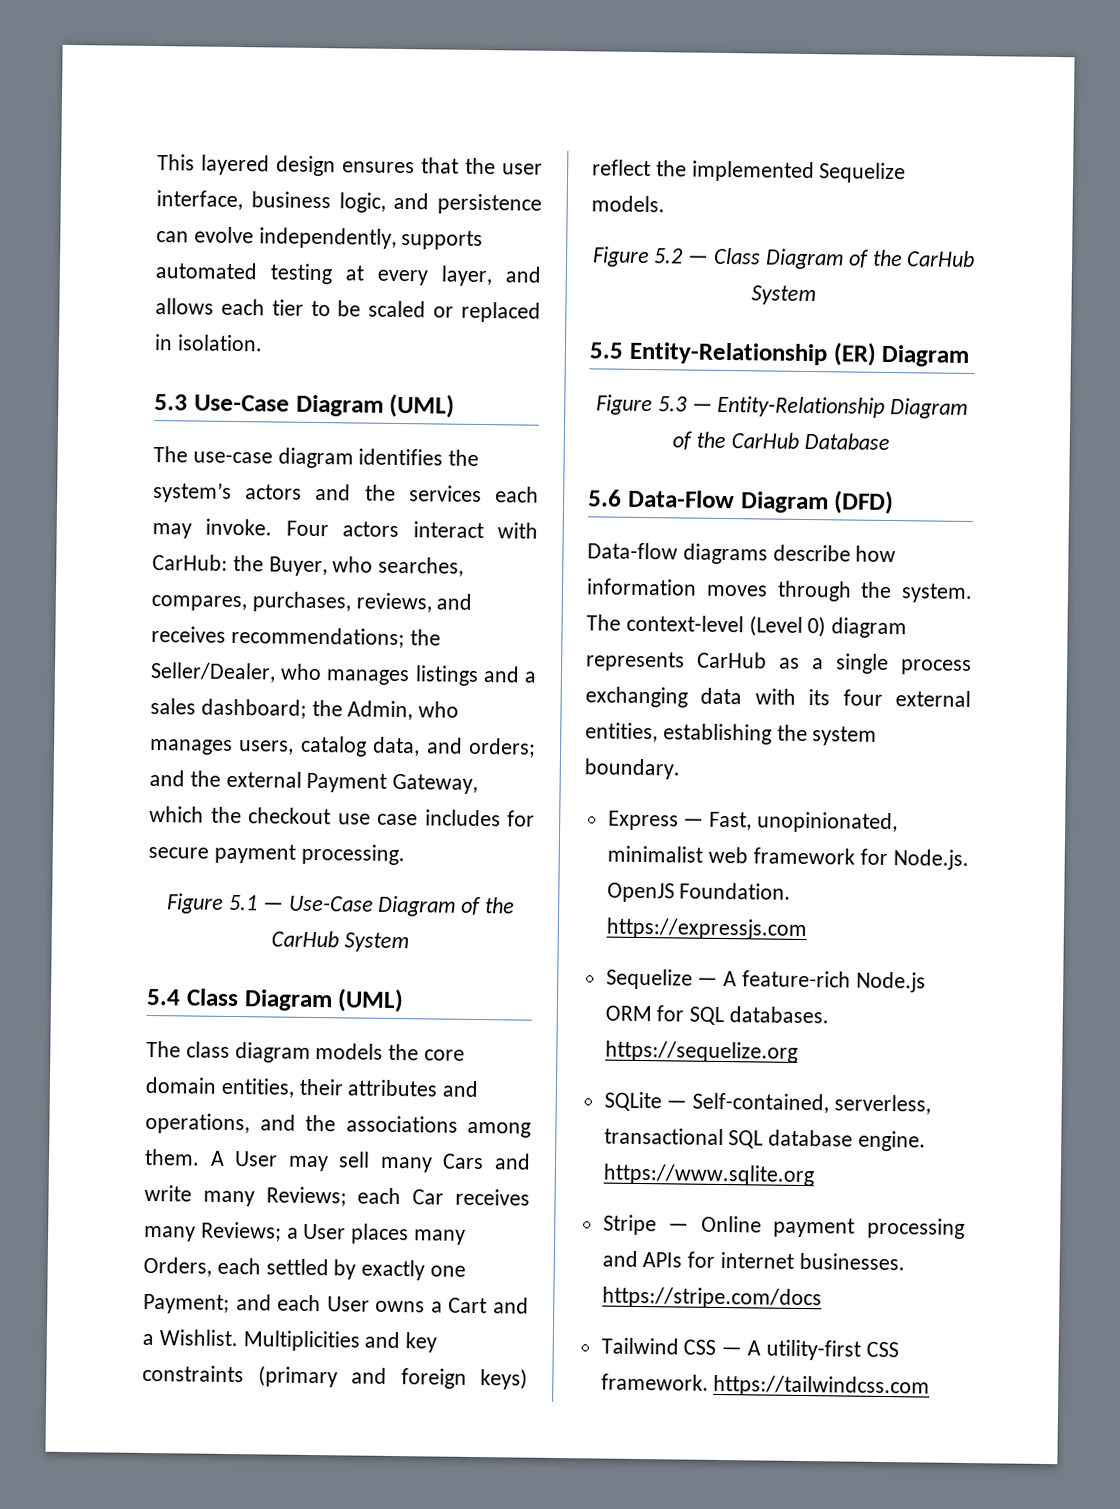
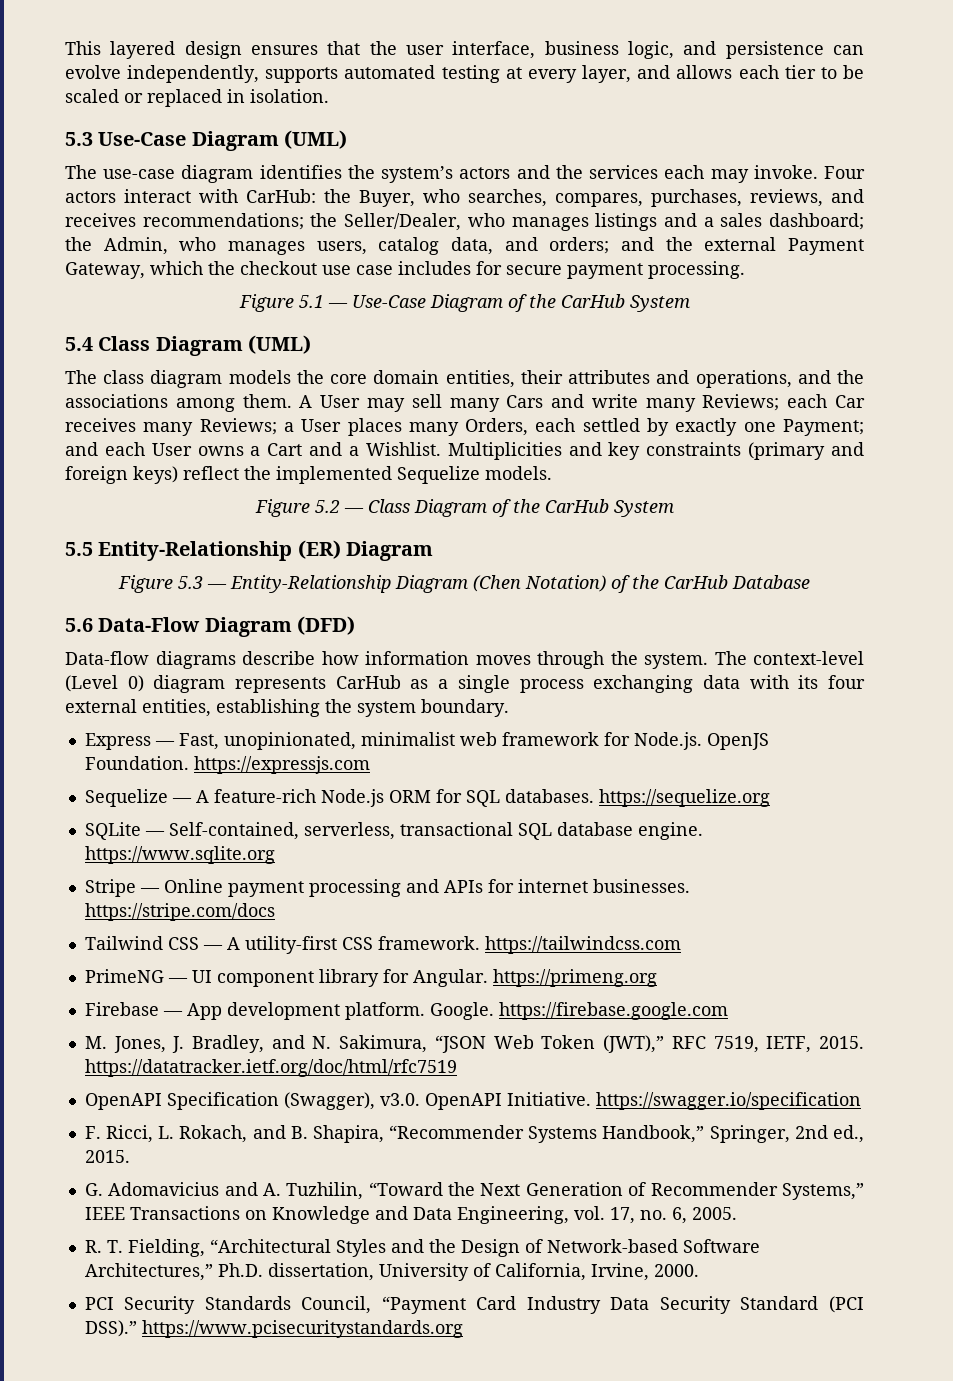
(969, 408) none -> [473,575,606,592] (Chen Notation)
(931, 1386) none -> [84,969,657,987] [84,1002,728,1020] [84,1035,864,1053] [84,1059,457,1077] [84,1092,861,1110] [84,1125,865,1143] [84,1150,130,1163] [84,1182,864,1200] [84,1206,737,1224] [84,1239,760,1257] [84,1263,699,1281] [84,1296,864,1314] [84,1320,463,1338] // PrimeNG — UI component library for Angular. https://primeng.org // Firebase — App development platform. Google. https://firebase.google.com // M. Jones, J. Bradley, and N. Sakimura, “JSON Web Token (JWT),” RFC 7519, IETF, 2015. https://datatracker.ietf.org/doc/html/rfc7519 // OpenAPI Specification (Swagger), v3.0. OpenAPI Initiative. https://swagger.io/specification // F. Ricci, L. Rokach, and B. Shapira, “Recommender Systems Handbook,” Springer, 2nd ed., 2015. // G. Adomavicius and A. Tuzhilin, “Toward the Next Generation of Recommender Systems,” IEEE Transactions on Knowledge and Data Engineering, vol. 17, no. 6, 2005. // R. T. Fielding, “Architectural Styles and the Design of Network-based Software Architectures,” Ph.D. dissertation, University of California, Irvine, 2000. // PCI Security Standards Council, “Payment Card Industry Data Security Standard (PCI DSS).” https://www.pcisecuritystandards.org

